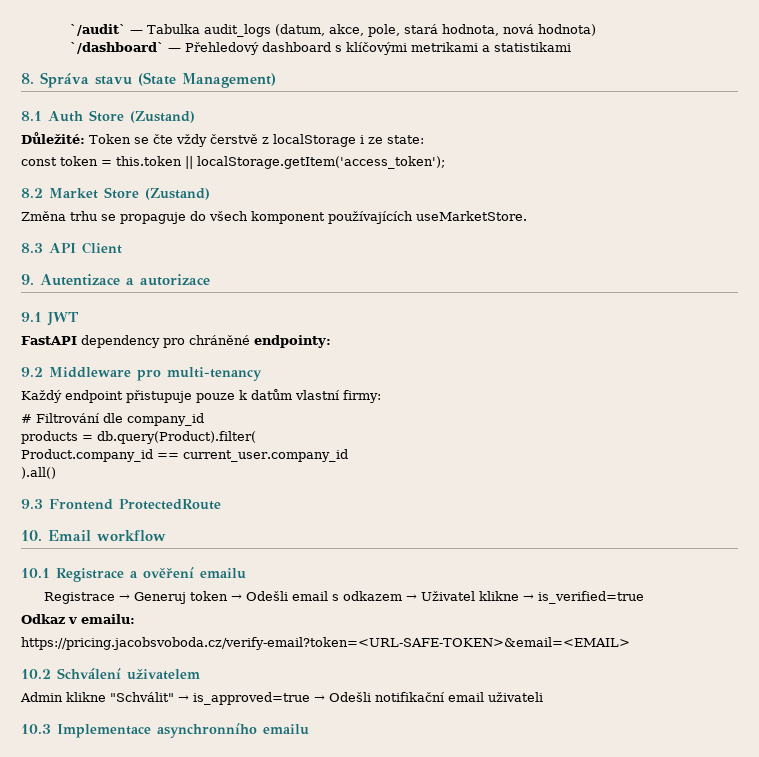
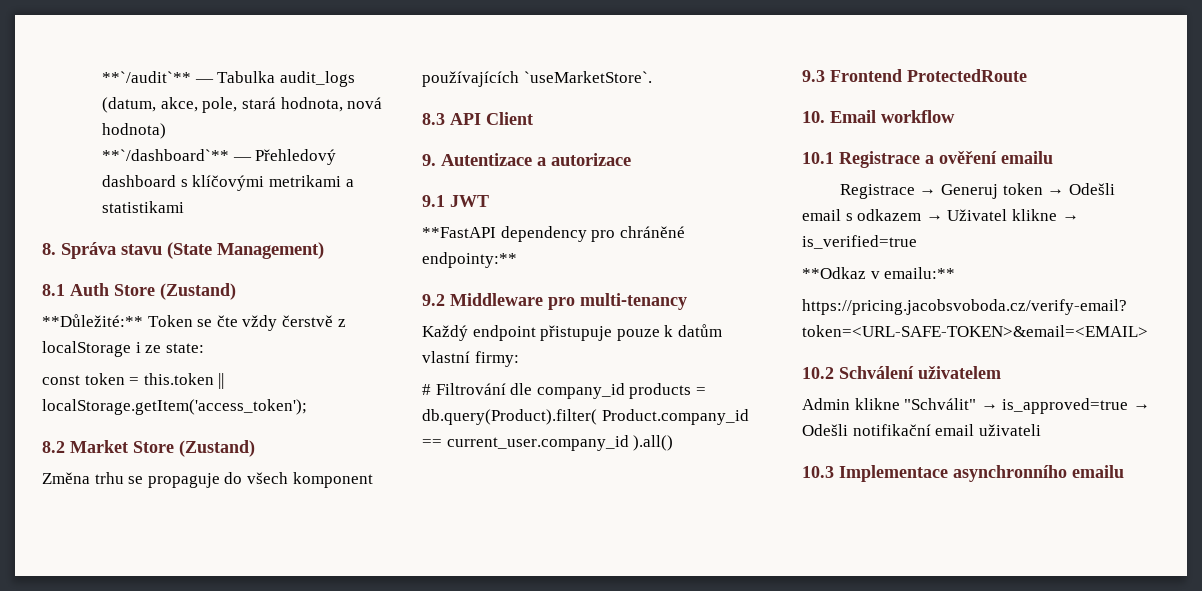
[69,24,126,36] `/audit` -> [102,71,192,83] **`/audit`**
[69,42,164,54] `/dashboard` -> [102,149,230,161] **`/dashboard`**
[21,132,85,144] Důležité: -> [42,314,143,327] **Důležité:**
[416,211,527,221] useMarketStore. -> [523,71,652,83] `useMarketStore`.
[21,336,77,345] FastAPI -> [422,227,496,238] **FastAPI
[254,335,331,348] endpointy: -> [422,252,517,268] endpointy:**
(204, 419) // -> (625, 391) none
(256, 437) // -> (597, 417) none
(348, 455) // -> (629, 443) none
[21,614,135,624] Odkaz v emailu: -> [802,267,956,279] **Odkaz v emailu:**

